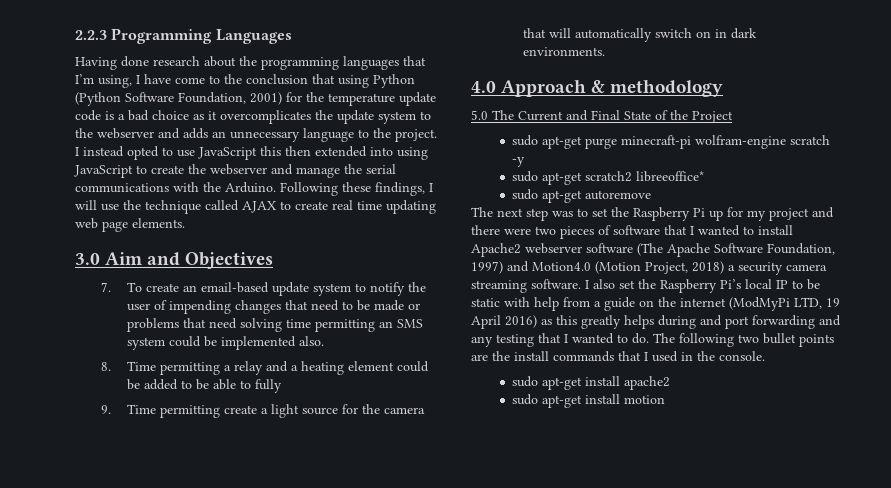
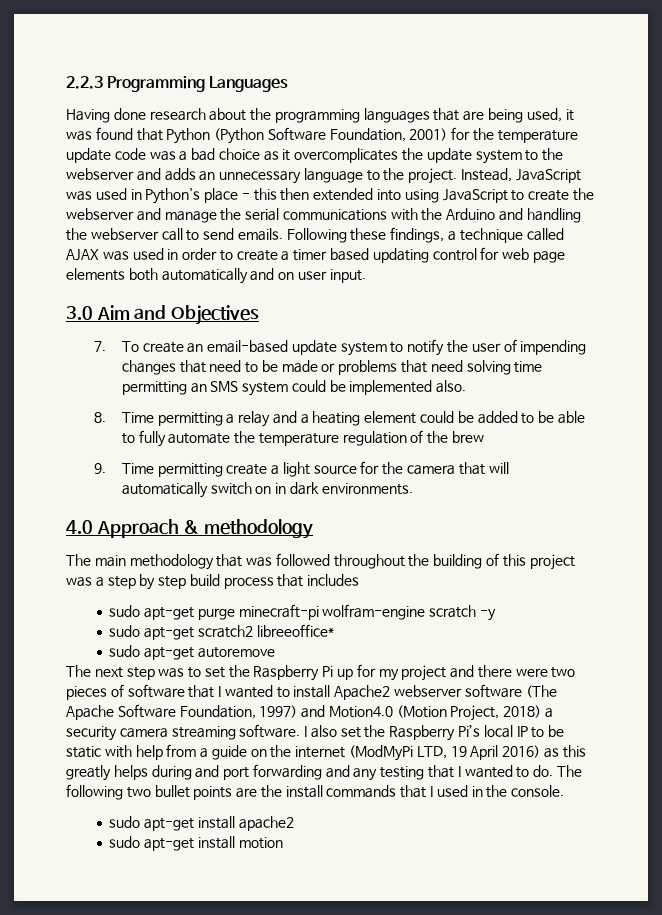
[75,74,369,88] I’m using, I have come to the conclusion that using -> [463,108,574,123] [66,127,163,141] are being used, it was found that
[105,111,114,120] is -> [149,151,176,161] was
[75,146,257,160] I instead opted to use JavaScript -> [461,168,581,183] [66,188,250,204] Instead, JavaScript was used in Python's place -
[225,182,433,196] [75,200,436,214] [75,218,185,232] Arduino. Following these findings, I will use the technique called AJAX to create real time updating web page elements. -> [446,208,581,223] [66,227,564,243] [66,247,565,263] [66,268,366,284] Arduino and handling the webserver call to send emails. Following these findings, a technique called AJAX was used in order to create a timer based updating control for web page elements both automatically and on user input.
(282, 386) none -> [168,430,484,446] automate the temperature regulation of the brew
[471,110,733,123] 5.0 The Current and Final State of the Project -> [66,553,575,570] [66,574,360,590] The main methodology that was followed throughout the building of this project was a step by step build process that includes

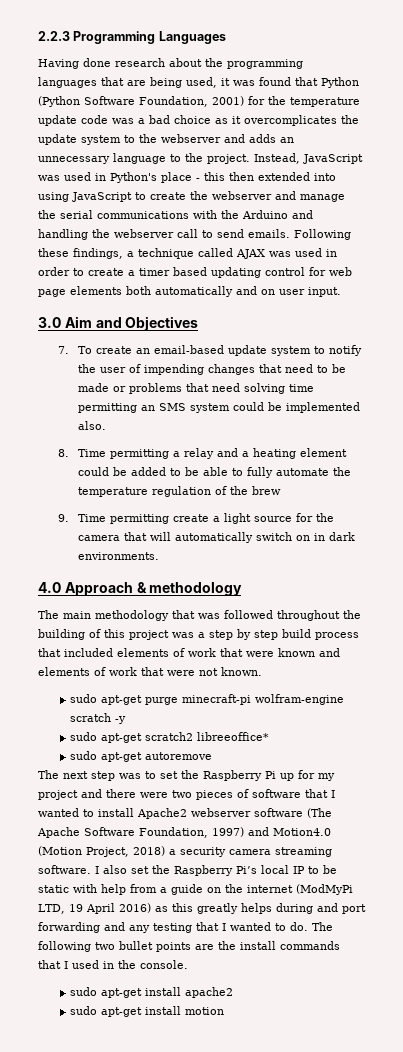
[307,574,360,586] includes -> [64,648,340,657] [38,667,262,676] included elements of work that were known and elements of work that were not known.

